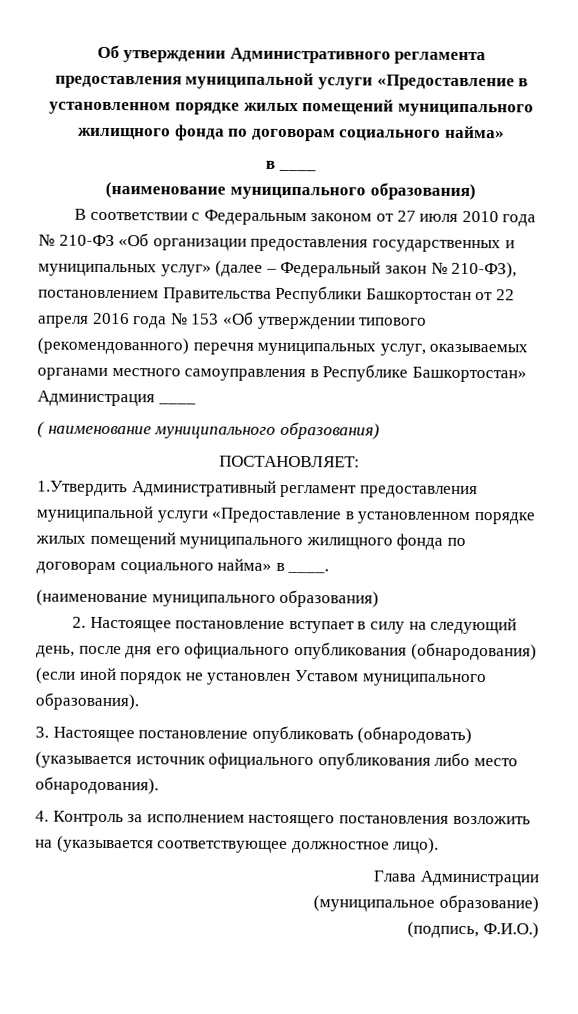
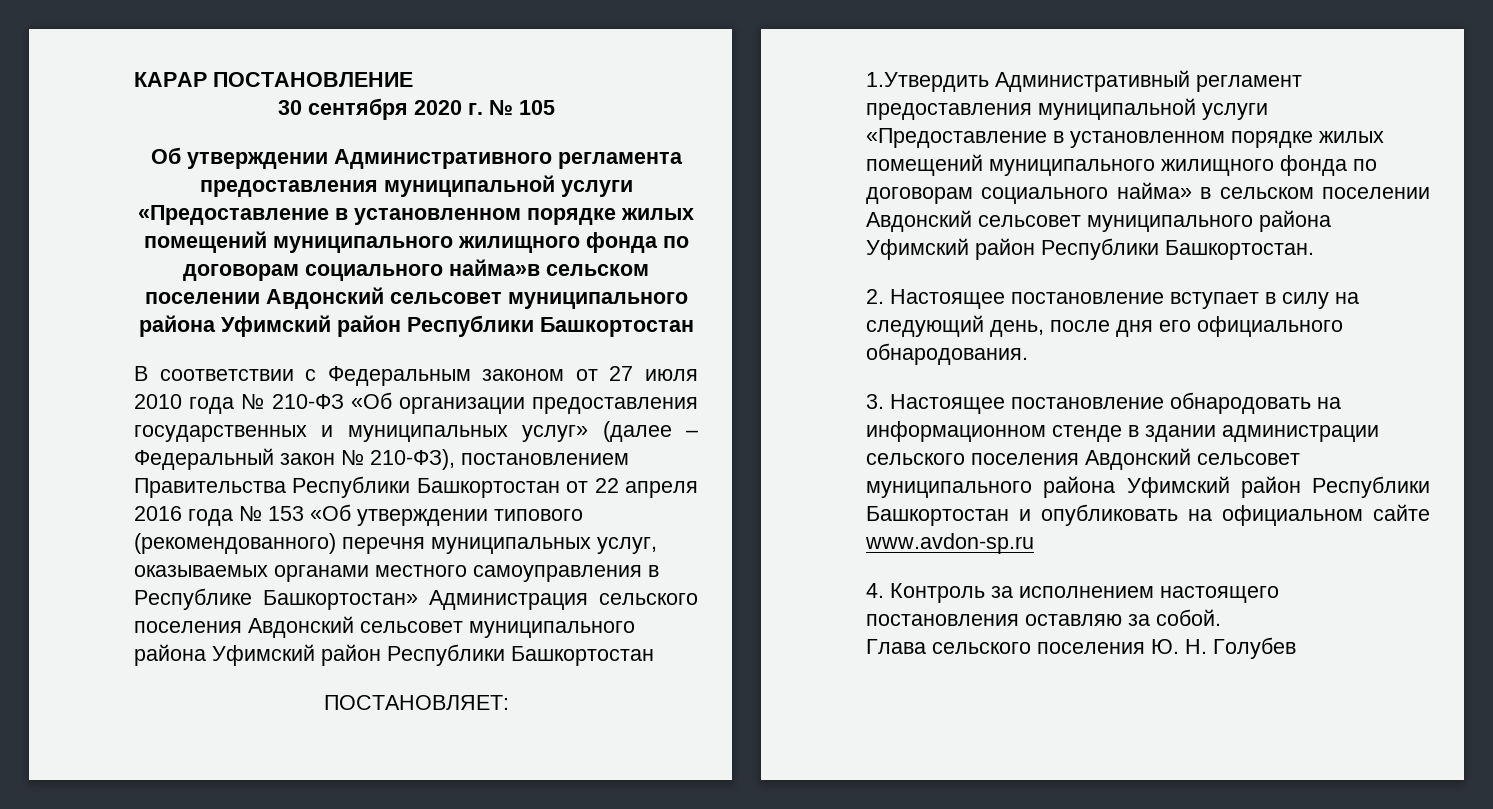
(96, 51) none -> [134,72,413,87] [277,98,555,120] КАРАР ПОСТАНОВЛЕНИЕ // 30 сентября 2020 г. № 105 //
[444,125,505,139] [265,160,316,172] [105,181,476,201] найма» // в ____ // (наименование муниципального образования) -> [449,259,649,276] [144,287,688,309] [138,315,694,337] найма»в сельском поселении Авдонский сельсовет муниципального района Уфимский район Республики Башкортостан
[157,402,196,405] [37,421,380,440] ____ // ( наименование муниципального образования) -> [599,593,698,605] [134,616,635,638] [134,644,654,666] сельского поселения Авдонский сельсовет муниципального района Уфимский район Республики Башкортостан
[287,568,330,574] [36,589,380,608] ____. // (наименование муниципального образования) -> [1219,187,1430,199] [866,210,1331,232] [866,238,1314,260] сельском поселении Авдонский сельсовет муниципального района Уфимский район Республики Башкортостан.
[293,642,537,661] [36,667,487,687] [35,692,139,711] [35,725,473,745] [35,751,518,770] [35,776,159,795] опубликования (обнародования) (если иной порядок не установлен Уставом муниципального образования). // 3. Настоящее постановление опубликовать (обнародовать) (указывается источник официального опубликования либо место обнародования). -> [866,343,1028,365] [866,392,1341,414] [866,421,1379,442] [866,448,1300,470] [866,476,1430,498] [866,504,1430,526] [865,533,1034,554] обнародования. // 3. Настоящее постановление обнародовать на информационном стенде в здании администрации сельского поселения Авдонский сельсовет муниципального района Уфимский район Республики Башкортостан и опубликовать на официальном сайте www.avdon-sp.ru
[452,815,531,825] [35,835,440,854] [373,870,539,887] [313,894,539,913] [407,921,539,939] возложить на (указывается соответствующее должностное лицо). // Глава Администрации // (муниципальное образование) // (подпись, Ф.И.О.) -> [1025,609,1221,626] [866,637,1296,659] оставляю за собой. // Глава сельского поселения Ю. Н. Голубев

